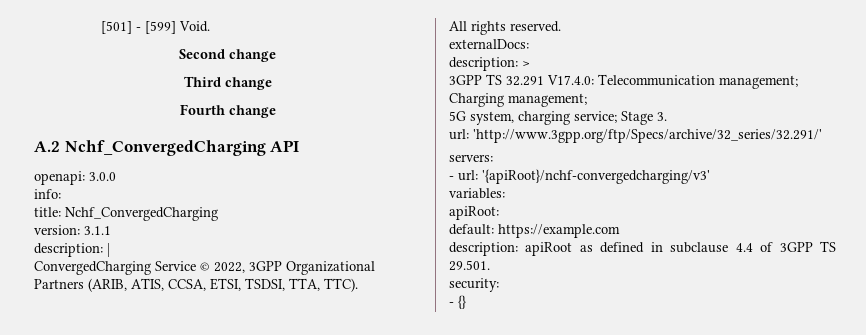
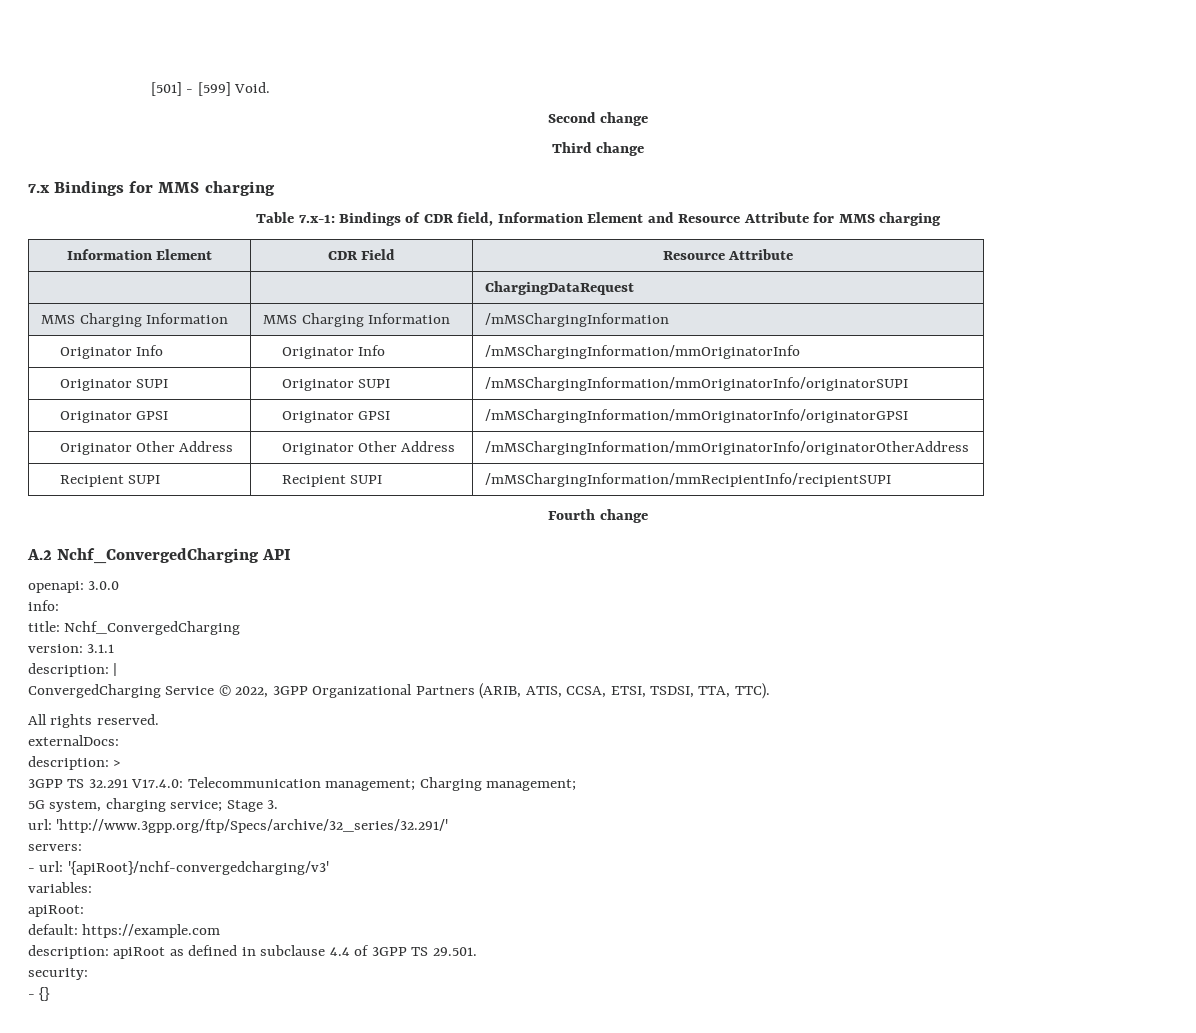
(272, 83) none -> [28,181,275,196] [256,212,941,226] [66,249,213,260] [327,249,396,260] [662,249,794,260] [485,281,635,295] [41,313,229,327] [263,313,451,327] [485,313,670,327] [59,345,164,359] [281,345,386,359] [485,345,801,359] [59,379,169,391] [281,379,391,391] [485,377,909,391] [59,411,169,423] [281,411,391,423] [485,409,909,423] [59,441,234,455] [281,441,456,455] [485,441,970,455] [59,475,161,487] [281,475,383,487] [485,473,892,487] // 7.x Bindings for MMS charging // Table 7.x-1: Bindings of CDR field, Information Element and Resource Attribute for MMS charging // Information Element | CDR Field | Resource Attribute // | | ChargingDataRequest // MMS Charging Information | MMS Charging Information | /mMSChargingInformation // Originator Info | Originator Info | /mMSChargingInformation/mmOriginatorInfo // Originator SUPI | Originator SUPI | /mMSChargingInformation/mmOriginatorInfo/originatorSUPI // Originator GPSI | Originator GPSI | /mMSChargingInformation/mmOriginatorInfo/originatorGPSI // Originator Other Address | Originator Other Address | /mMSChargingInformation/mmOriginatorInfo/originatorOtherAddress // Recipient SUPI | Recipient SUPI | /mMSChargingInformation/mmRecipientInfo/recipientSUPI

